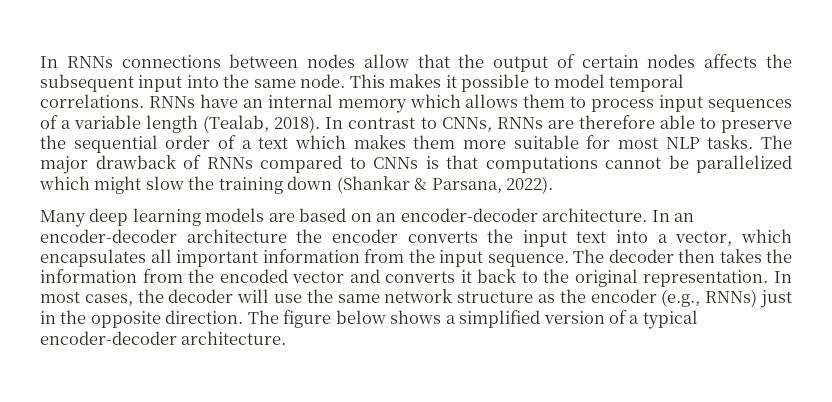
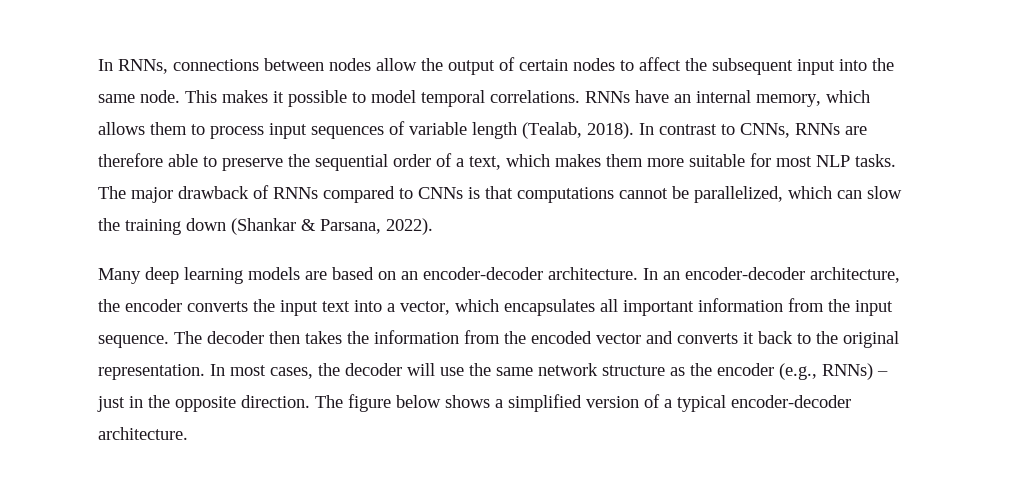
[40,56,113,68] In RNNs -> [98,59,168,74] In RNNs,
[417,54,450,68] that -> (417, 64) none
[704,54,758,68] affects -> [620,57,681,71] to affect
[337,99,407,113] memory -> [756,94,821,107] memory,
[61,120,72,129] a -> (405, 128) none
[258,137,289,149] text -> [469,156,501,170] text,
[696,155,792,173] [39,176,142,194] parallelized which might -> [694,186,862,203] parallelized, which can
[186,229,287,243] architecture -> [810,267,900,283] architecture,
(758, 298) none -> [877,371,888,376] –

